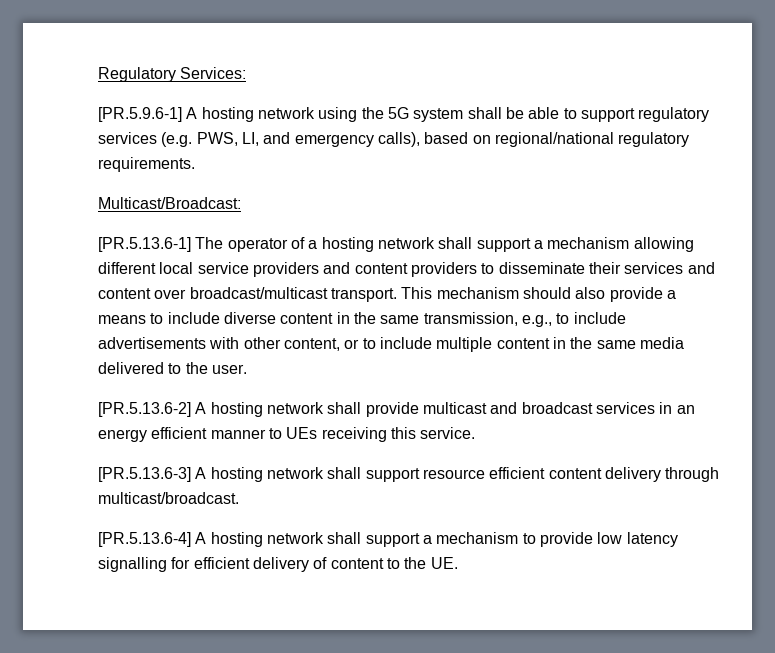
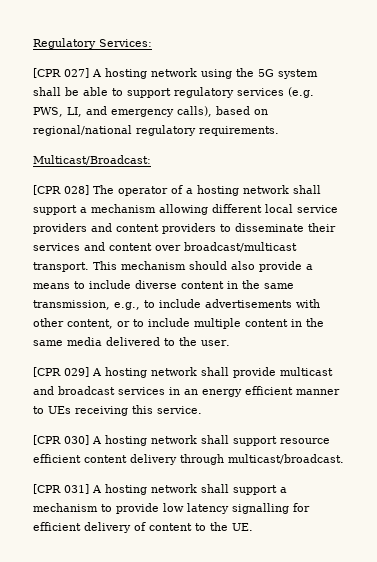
[98,107,182,122] [PR.5.9.6-1] -> [33,68,89,78] [CPR 027]
[98,237,191,252] [PR.5.13.6-1] -> [33,185,89,195] [CPR 028]
[98,402,191,417] [PR.5.13.6-2] -> [33,367,89,377] [CPR 029]
[98,467,191,482] [PR.5.13.6-3] -> [33,435,89,445] [CPR 030]
[98,532,191,547] [PR.5.13.6-4] -> [33,484,89,494] [CPR 031]

